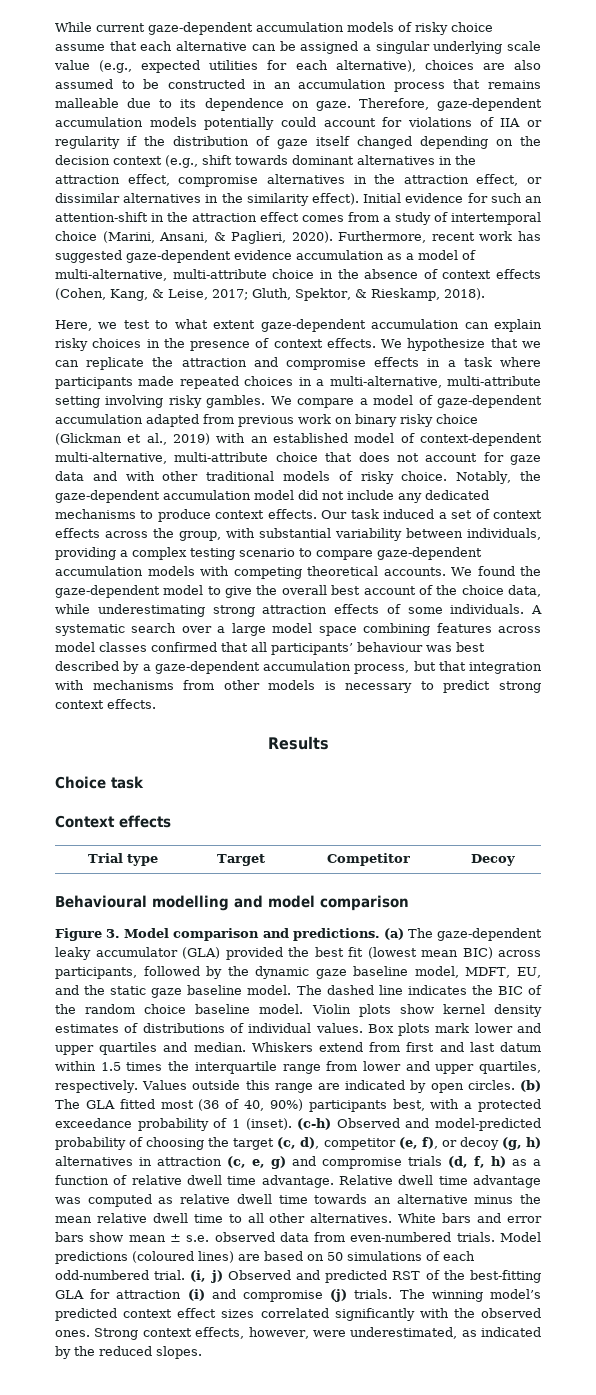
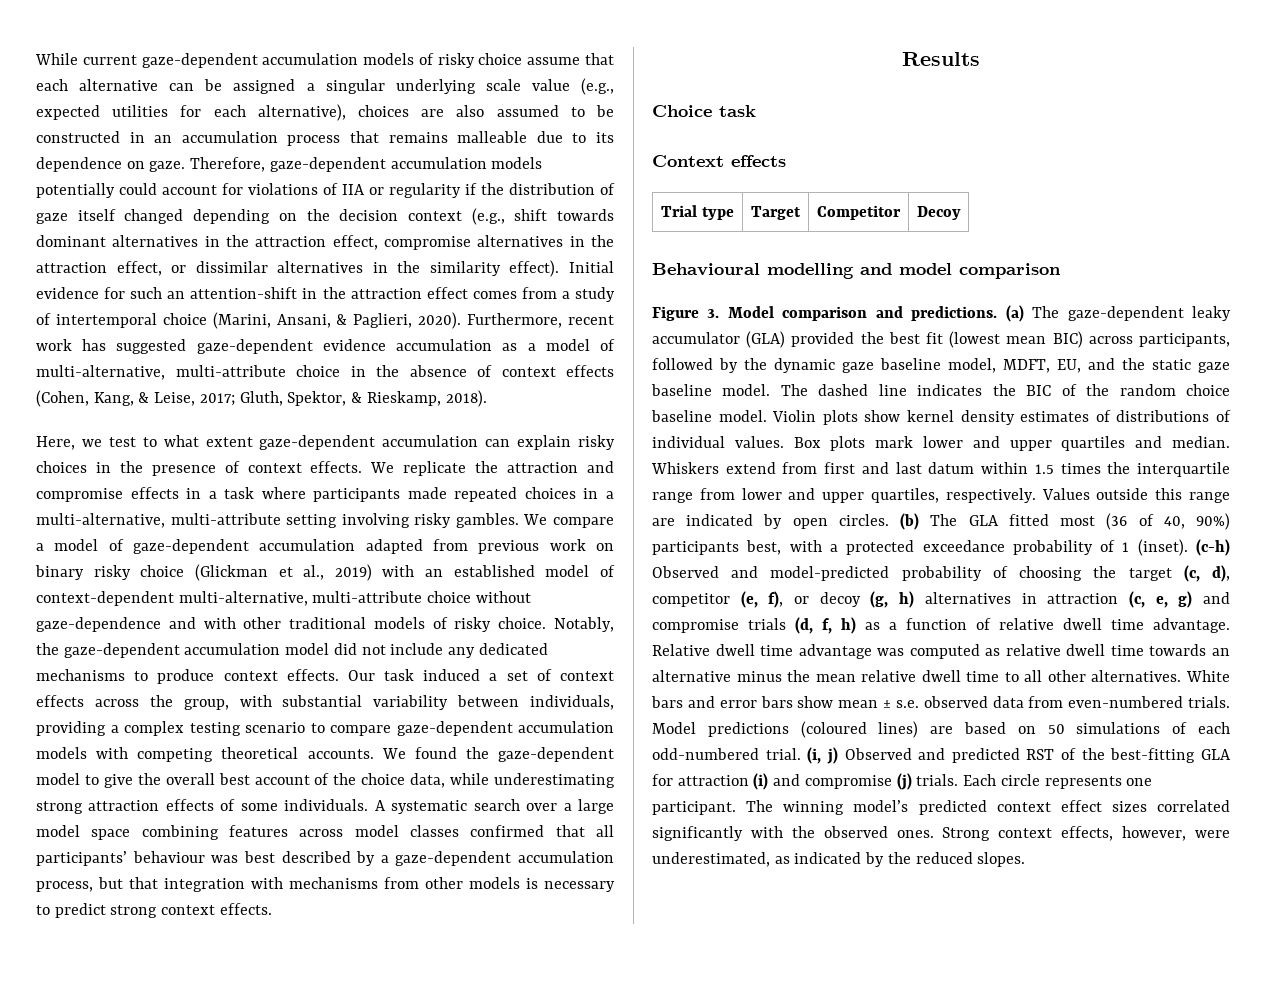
[407,338,542,351] [55,360,79,367] hypothesize that we can -> (395, 467) none
[325,452,541,465] [55,471,84,481] that does not account for gaze data -> [475,591,531,603] [36,617,161,632] without gaze-dependence
(393, 1294) none -> [963,774,1153,789] [652,801,736,815] Each circle represents one participant.

